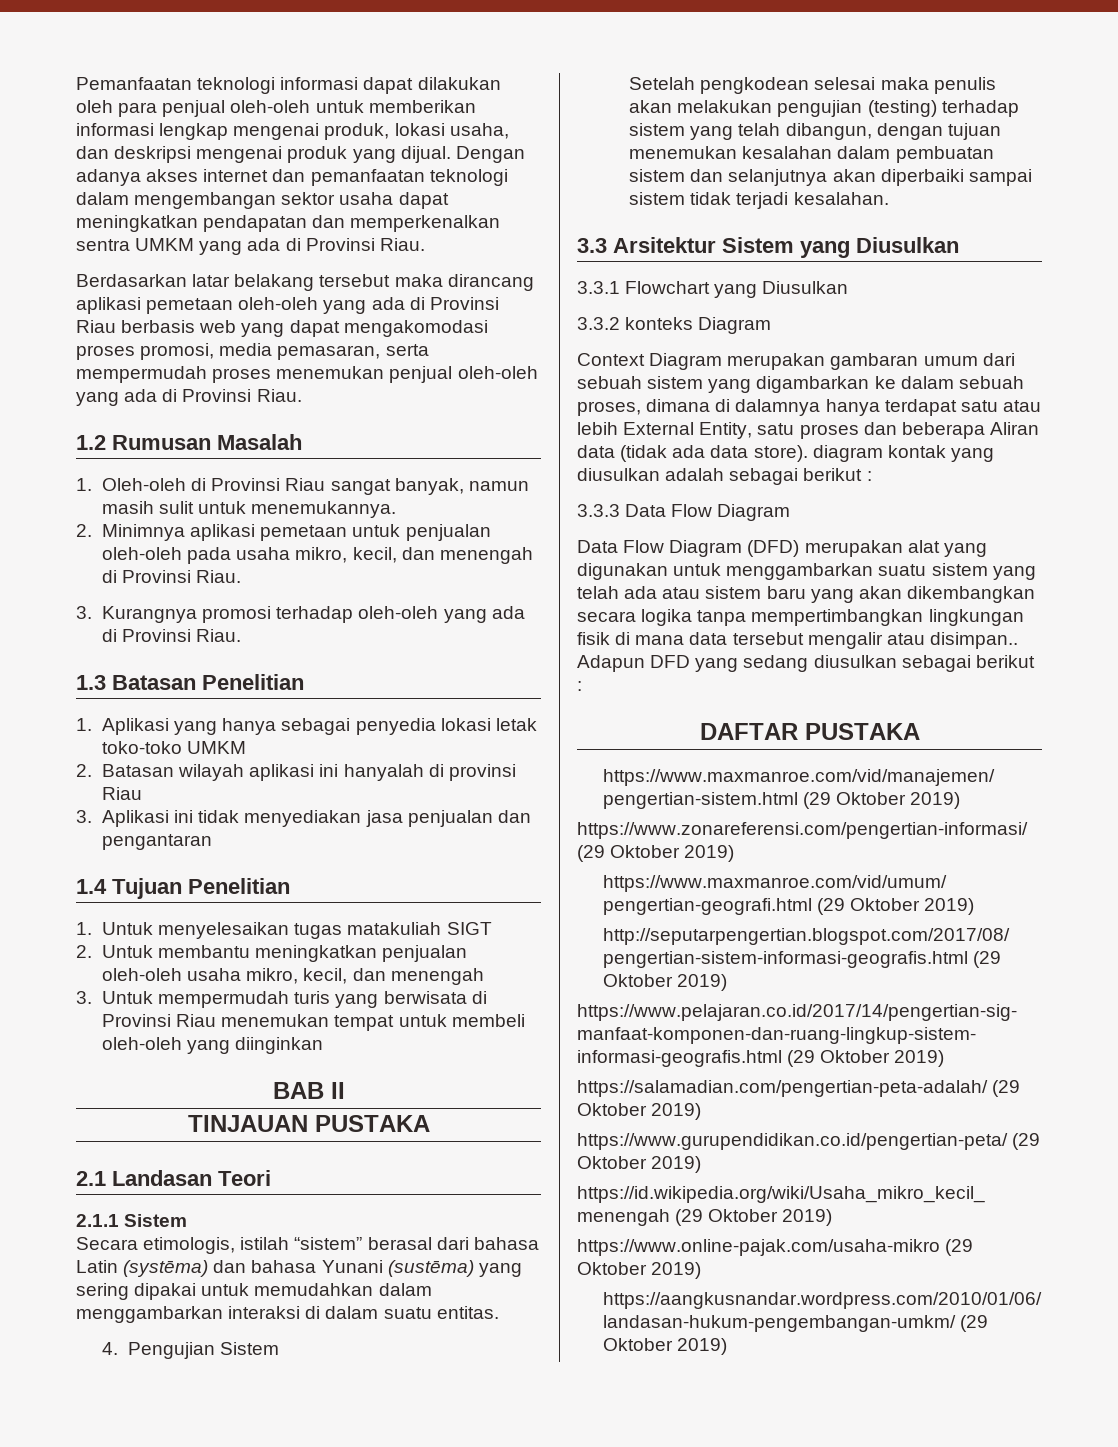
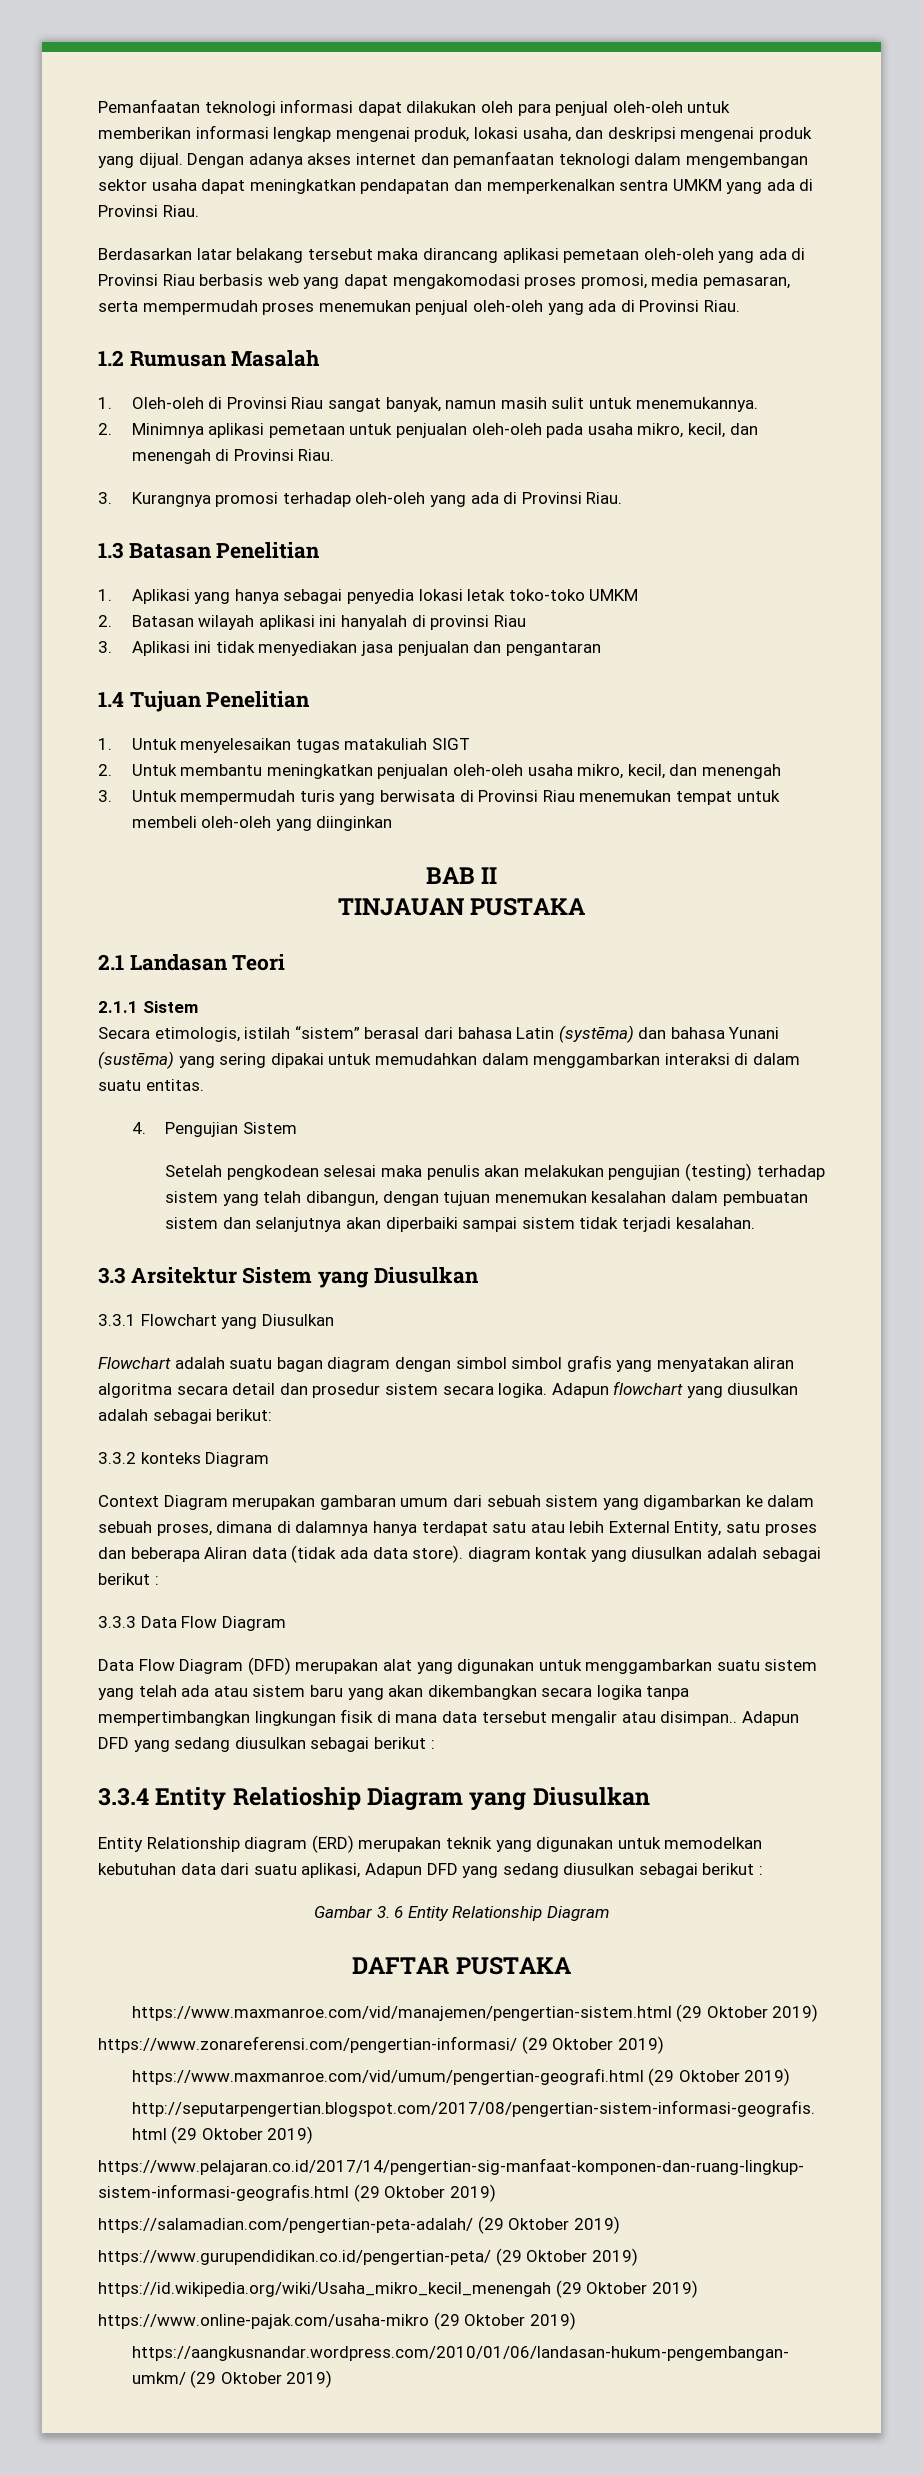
(849, 287) none -> [98,1355,795,1372] [98,1381,799,1398] [98,1409,273,1424] // Flowchart adalah suatu bagan diagram dengan simbol simbol grafis yang menyatakan aliran algoritma secara detail dan prosedur sistem secara logika. Adapun flowchart yang diusulkan adalah sebagai berikut:
(582, 686) none -> [98,1787,650,1811] [98,1835,763,1853] [98,1863,764,1878] [314,1906,609,1921] // 3.3.4 Entity Relatioship Diagram yang Diusulkan // Entity Relationship diagram (ERD) merupakan teknik yang digunakan untuk memodelkan kebutuhan data dari suatu aplikasi, Adapun DFD yang sedang diusulkan sebagai berikut : // Gambar 3. 6 Entity Relationship Diagram

